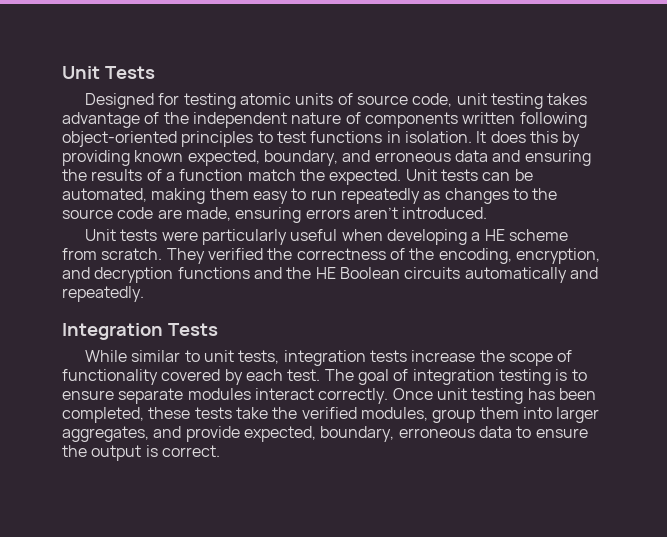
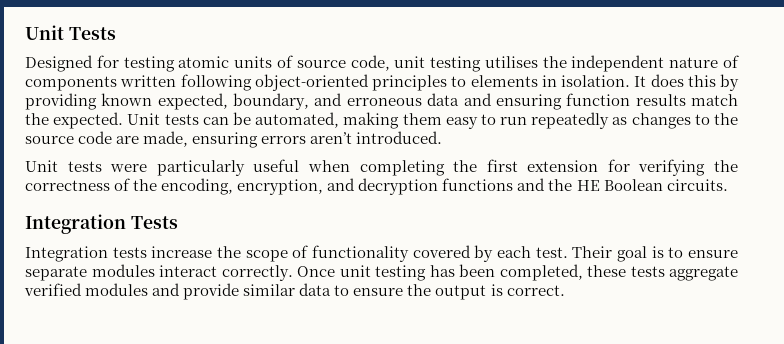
[547,93,588,105] [62,112,160,128] takes advantage of -> [484,56,538,68] utilises
[276,131,383,143] test functions -> [470,75,538,87] elements
[62,169,244,181] the results of a function -> [566,93,686,106] function results
[386,229,568,245] [62,248,263,264] developing a HE scheme from scratch. They verified -> [359,159,706,176] completing the first extension for verifying
[404,267,598,283] [62,286,144,302] [62,323,218,340] [84,350,366,366] circuits automatically and repeatedly. // Integration Tests // While similar to unit tests, integration -> [666,179,728,191] [25,214,178,234] [25,246,108,262] circuits. // Integration Tests // Integration
[324,369,551,385] The goal of integration testing -> [572,246,647,262] Their goal
[235,407,600,423] [62,426,475,442] take the verified modules, group them into larger aggregates, and provide expected, boundary, erroneous -> [669,266,738,281] [24,283,296,300] aggregate verified modules and provide similar

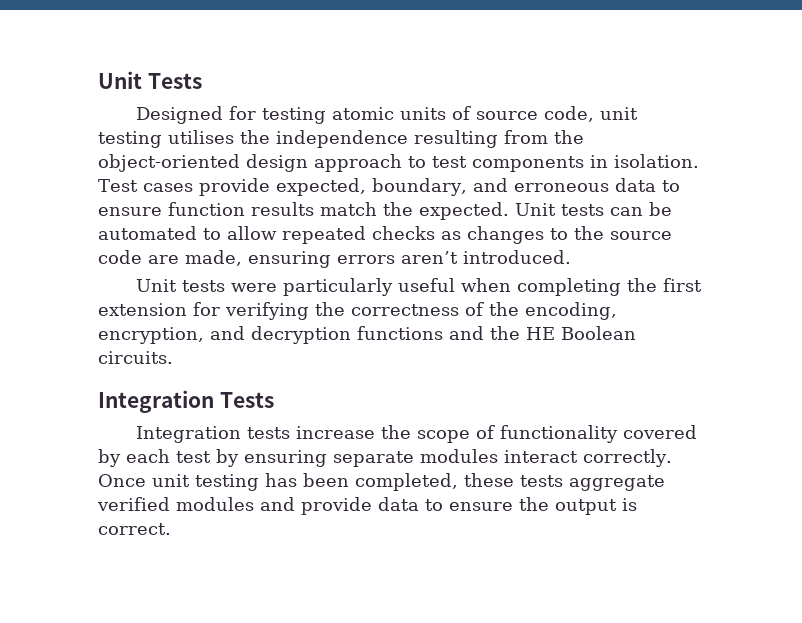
[571,55,740,72] [25,74,739,91] [25,93,153,110] independent nature of components written following object-oriented principles to elements in isolation. It does this by providing known -> [276,130,584,148] [98,154,699,172] [98,178,270,196] independence resulting from the object-oriented design approach to test components in isolation. Test cases provide
[463,93,562,110] and ensuring -> [661,180,680,192] [98,207,162,216] to ensure
[255,112,610,129] automated, making them easy to run repeatedly -> [98,226,435,244] automated to allow repeated checks
[535,246,738,262] test. Their goal is to ensure -> [176,449,327,467] test by ensuring
[243,284,296,296] similar -> (372, 506) none

